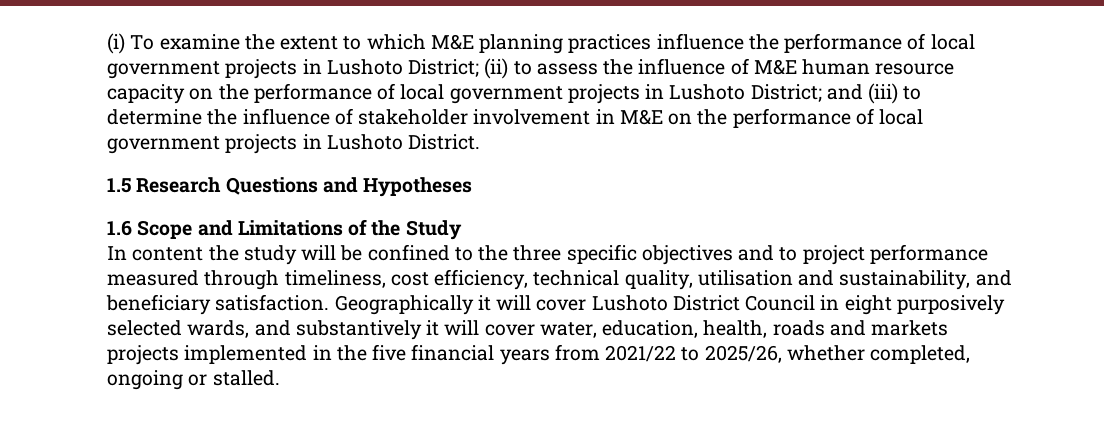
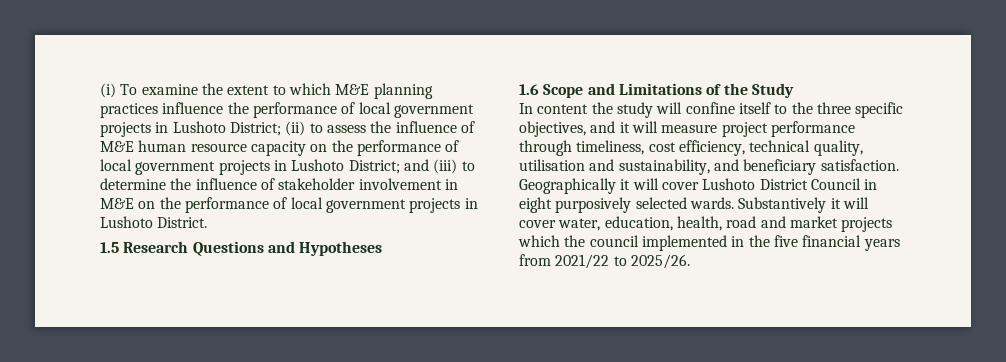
[340,244,450,261] be confined -> [685,102,771,114] confine itself
[641,245,798,265] objectives and to -> [519,121,718,137] objectives, and it will measure
[107,270,199,286] measured -> (855, 129) none
[187,320,422,340] wards, and substantively -> [689,197,827,213] wards. Substantively
[772,320,949,336] [107,345,179,365] roads and markets projects -> [726,216,893,232] [518,235,639,247] road and market projects which the council
[704,345,971,364] [107,370,280,390] 2025/26, whether completed, ongoing or stalled. -> [630,254,690,269] 2025/26.

